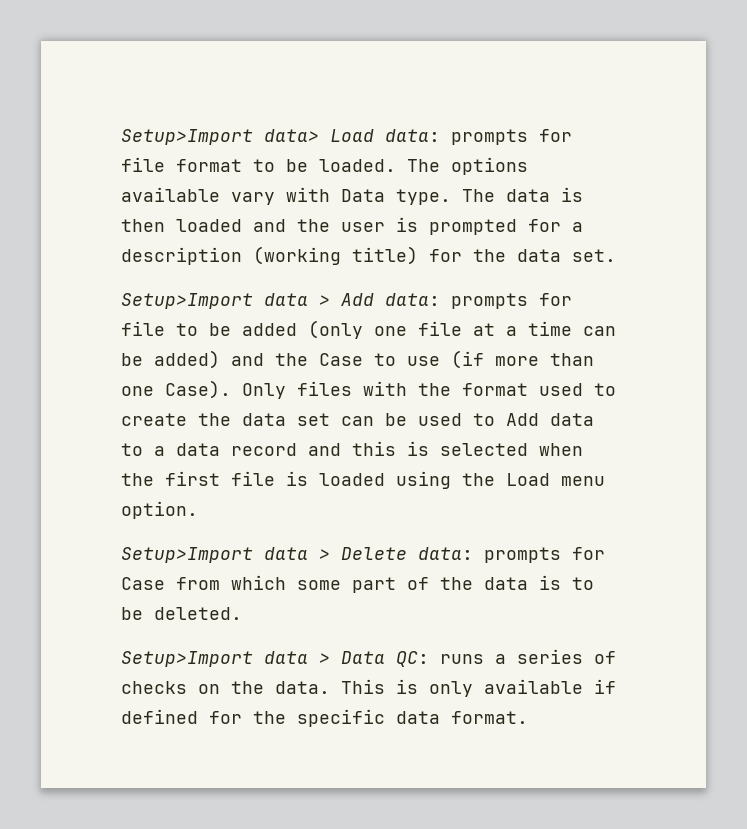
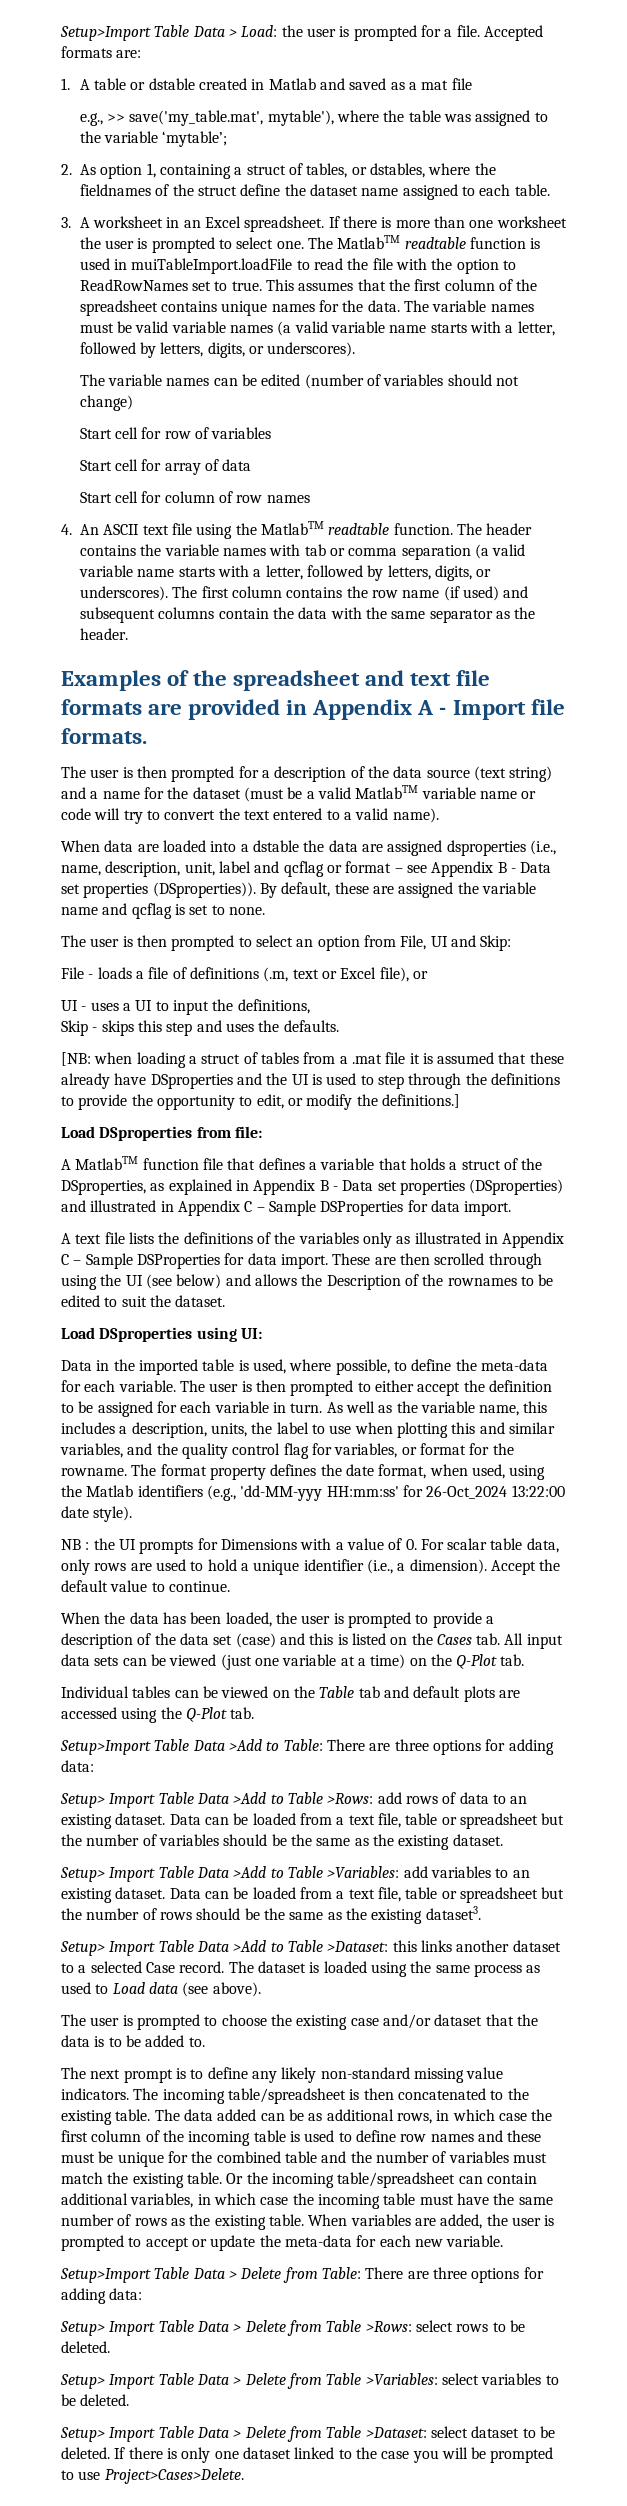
[121,129,572,145] [121,157,528,175] [121,187,583,205] [121,219,286,232] Setup>Import data> Load data: prompts for file format to be loaded. The options available vary with Data type. The data is then loaded and -> [60,25,278,41] Setup>Import Table Data > Load:
[121,246,616,265] [121,293,572,309] [121,320,616,339] [121,350,594,369] [121,380,616,399] [121,413,594,426] [121,441,583,456] [121,471,605,489] [121,501,198,519] [121,547,605,563] [121,575,429,593] description (working title) for the data set. // Setup>Import data > Add data: prompts for file to be added (only one file at a time can be added) and the Case to use (if more than one Case). Only files with the format used to create the data set can be used to Add data to a data record and this is selected when the first file is loaded using the Load menu option. // Setup>Import data > Delete data: prompts for Case from which some part of -> [456,25,543,41] [61,46,142,58] [61,78,472,90] [79,110,548,126] [79,131,228,147] [61,163,496,179] [80,184,550,200] [61,216,567,232] [79,235,541,253] [79,258,516,274] [79,279,538,291] [79,300,534,316] [79,321,555,336] [79,342,356,358] [79,374,519,389] [79,395,133,411] [79,427,272,439] [79,459,252,475] [79,491,310,503] [61,521,533,539] [80,544,526,560] [79,565,492,581] [80,586,529,601] [80,607,536,623] [80,628,128,640] [61,670,491,691] [61,699,565,720] [61,728,147,744] [61,766,553,782] [61,785,537,802] [61,808,439,824] [61,840,556,856] [61,861,552,877] [61,882,536,898] [61,903,265,919] [61,935,512,951] [61,967,428,982] [61,999,310,1015] [61,1020,339,1036] [61,1052,564,1068] [61,1073,560,1089] [61,1094,460,1110] [61,1126,262,1141] [61,1156,543,1170] [61,1179,564,1195] [61,1200,512,1216] [61,1232,565,1248] [61,1253,542,1269] [61,1274,554,1290] [61,1295,226,1307] [61,1327,262,1342] [61,1359,548,1375] [61,1380,552,1396] [61,1401,548,1417] [61,1422,555,1438] [60,1443,514,1459] [61,1464,546,1480] [61,1485,565,1501] [61,1506,133,1522] [61,1538,559,1554] [61,1559,561,1575] [61,1580,230,1592] [61,1612,494,1628] [61,1633,563,1649] [61,1654,525,1670] [61,1686,520,1702] [61,1707,255,1723] [60,1739,554,1755] [61,1760,94,1772] [60,1792,528,1808] [61,1813,565,1829] [61,1834,503,1850] [60,1866,530,1882] [61,1887,565,1903] [61,1906,481,1924] [60,1940,561,1956] [61,1961,541,1977] [61,1982,261,1997] [61,2014,514,2030] file. Accepted formats are: // 1. A table or dstable created in Matlab and saved as a mat file // e.g., >> save('my_table.mat', mytable'), where the table was assigned to the variable ‘mytable’; // 2. As option 1, containing a struct of tables, or dstables, where the fieldnames of the struct define the dataset name assigned to each table. // 3. A worksheet in an Excel spreadsheet. If there is more than one worksheet the user is prompted to select one. The MatlabTM readtable function is used in muiTableImport.loadFile to read the file with the option to ReadRowNames set to true. This assumes that the first column of the spreadsheet contains unique names for the data. The variable names must be valid variable names (a valid variable name starts with a letter, followed by letters, digits, or underscores). // The variable names can be edited (number of variables should not change) // Start cell for row of variables // Start cell for array of data // Start cell for column of row names // 4. An ASCII text file using the MatlabTM readtable function. The header contains the variable names with tab or comma separation (a valid variable name starts with a letter, followed by letters, digits, or underscores). The first column contains the row name (if used) and subsequent columns contain the data with the same separator as the header. // Examples of the spreadsheet and text file formats are provided in Appendix A - Import file formats. // The user is then prompted for a description of the data source (text string) and a name for the dataset (must be a valid MatlabTM variable name or code will try to convert the text entered to a valid name). // When data are loaded into a dstable the data are assigned dsproperties (i.e., name, description, unit, label and qcflag or format – see Appendix B - Data set properties (DSproperties)). By default, these are assigned the variable name and qcflag is set to none. // The user is then prompted to select an option from File, UI and Skip: // File - loads a file of definitions (.m, text or Excel file), or // UI - uses a UI to input the definitions, // Skip - skips this step and uses the defaults. // [NB: when loading a struct of tables from a .mat file it is assumed that these already have DSproperties and the UI is used to step through the definitions to provide the opportunity to edit, or modify the definitions.] // Load DSproperties from file: // A MatlabTM function file that defines a variable that holds a struct of the DSproperties, as explained in Appendix B - Data set properties (DSproperties) and illustrated in Appendix C – Sample DSProperties for data import. // A text file lists the definitions of the variables only as illustrated in Appendix C – Sample DSProperties for data import. These are then scrolled through using the UI (see below) and allows the Description of the rownames to be edited to suit the dataset. // Load DSproperties using UI: // Data in the imported table is used, where possible, to define the meta-data for each variable. The user is then prompted to either accept the definition to be assigned for each variable in turn. As well as the variable name, this includes a description, units, the label to use when plotting this and similar variables, and the quality control flag for variables, or format for the rowname. The format property defines the date format, when used, using the Matlab identifiers (e.g., 'dd-MM-yyy HH:mm:ss' for 26-Oct_2024 13:22:00 date style). // NB : the UI prompts for Dimensions with a value of 0. For scalar table data, only rows are used to hold a unique identifier (i.e., a dimension). Accept the default value to continue. // When the data has been loaded, the user is prompted to provide a description of the data set (case) and this is listed on the Cases tab. All input data sets can be viewed (just one variable at a time) on the Q-Plot tab. // Individual tables can be viewed on the Table tab and default plots are accessed using the Q-Plot tab. // Setup>Import Table Data >Add to Table: There are three options for adding data: // Setup> Import Table Data >Add to Table >Rows: add rows of data to an existing dataset. Data can be loaded from a text file, table or spreadsheet but the number of variables should be the same as the existing dataset. // Setup> Import Table Data >Add to Table >Variables: add variables to an existing dataset. Data can be loaded from a text file, table or spreadsheet but the number of rows should be the same as the existing dataset3. // Setup> Import Table Data >Add to Table >Dataset: this links another dataset to a selected Case record. The dataset is loaded using the same process as used to Load data (see above). // The user is prompted to choose the existing case and/or dataset that
[154,607,242,620] [121,649,616,667] [121,679,616,697] [121,709,528,727] deleted. // Setup>Import data > Data QC: runs a series of checks on the data. This is only available if defined for the specific data format. -> [145,2035,205,2047] [61,2067,504,2083] [61,2088,529,2104] [61,2109,553,2125] [61,2130,542,2146] [61,2151,547,2167] [61,2172,537,2188] [61,2193,553,2209] [61,2214,555,2230] [61,2235,504,2251] [60,2267,544,2283] [61,2288,143,2304] [60,2320,525,2336] [61,2341,110,2353] [60,2373,559,2389] [61,2394,130,2406] [60,2426,555,2442] [61,2447,554,2463] [61,2468,244,2484] added to. // The next prompt is to define any likely non-standard missing value indicators. The incoming table/spreadsheet is then concatenated to the existing table. The data added can be as additional rows, in which case the first column of the incoming table is used to define row names and these must be unique for the combined table and the number of variables must match the existing table. Or the incoming table/spreadsheet can contain additional variables, in which case the incoming table must have the same number of rows as the existing table. When variables are added, the user is prompted to accept or update the meta-data for each new variable. // Setup>Import Table Data > Delete from Table: There are three options for adding data: // Setup> Import Table Data > Delete from Table >Rows: select rows to be deleted. // Setup> Import Table Data > Delete from Table >Variables: select variables to be deleted. // Setup> Import Table Data > Delete from Table >Dataset: select dataset to be deleted. If there is only one dataset linked to the case you will be prompted to use Project>Cases>Delete.

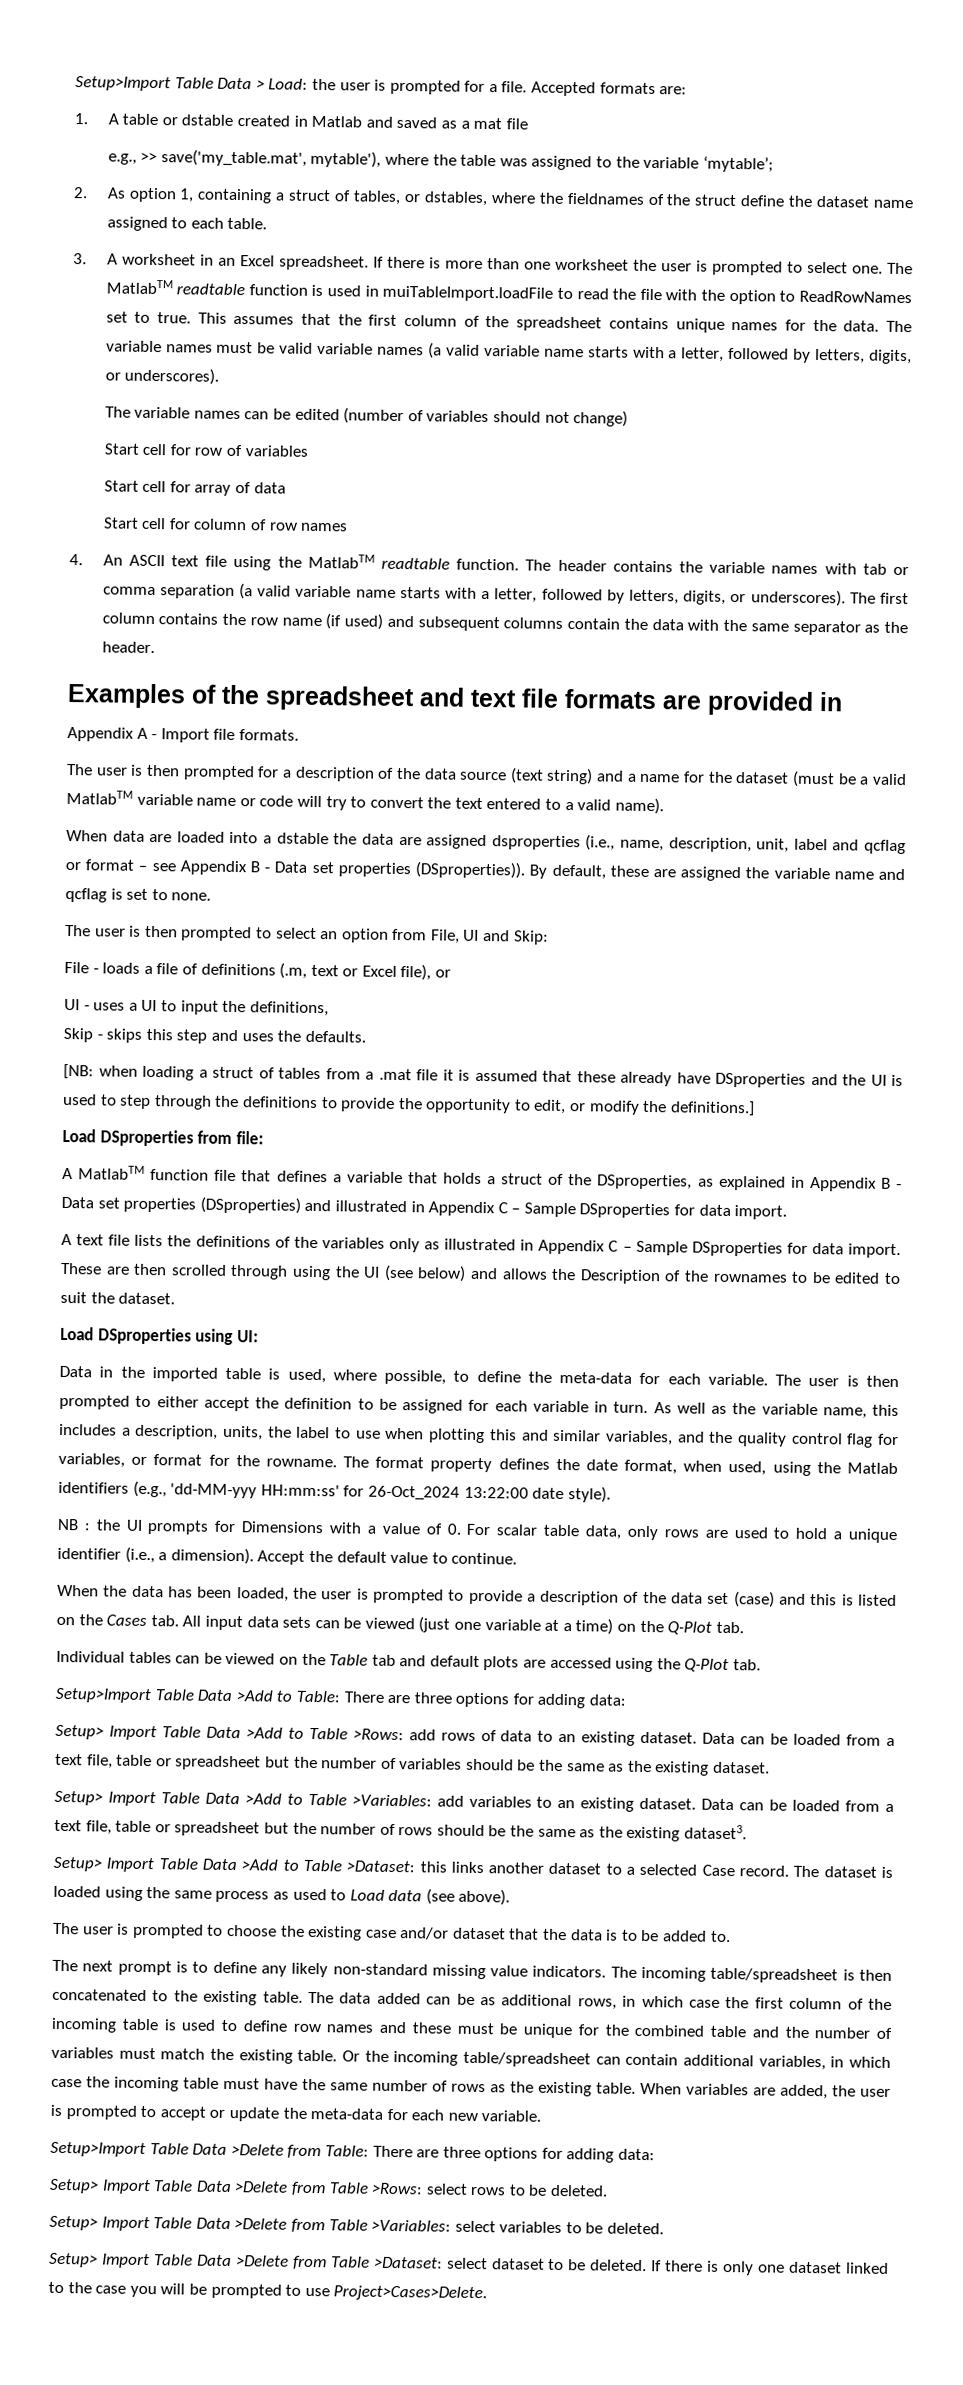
(308, 707) none -> (843, 702) //
[320,1201,404,1216] DSProperties -> [579,1203,671,1219] DSproperties
[136,1254,220,1269] DSProperties -> [691,1241,783,1257] DSproperties
[228,2267,282,2279] > Delete -> [230,2144,284,2156] >Delete
[233,2320,286,2332] > Delete -> [234,2181,289,2193] >Delete
[233,2373,286,2385] > Delete -> [234,2218,288,2230] >Delete
[233,2426,286,2438] > Delete -> [235,2255,289,2267] >Delete

